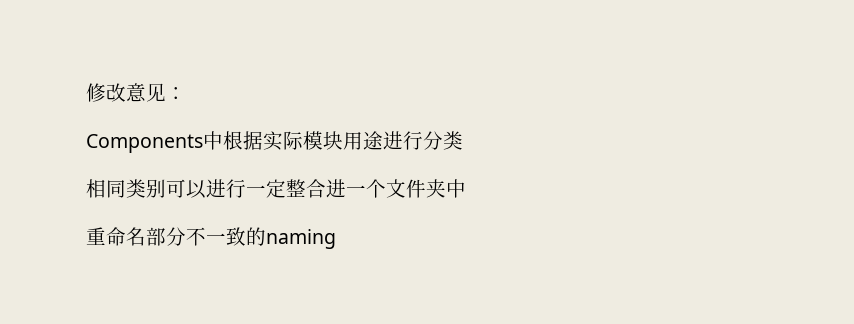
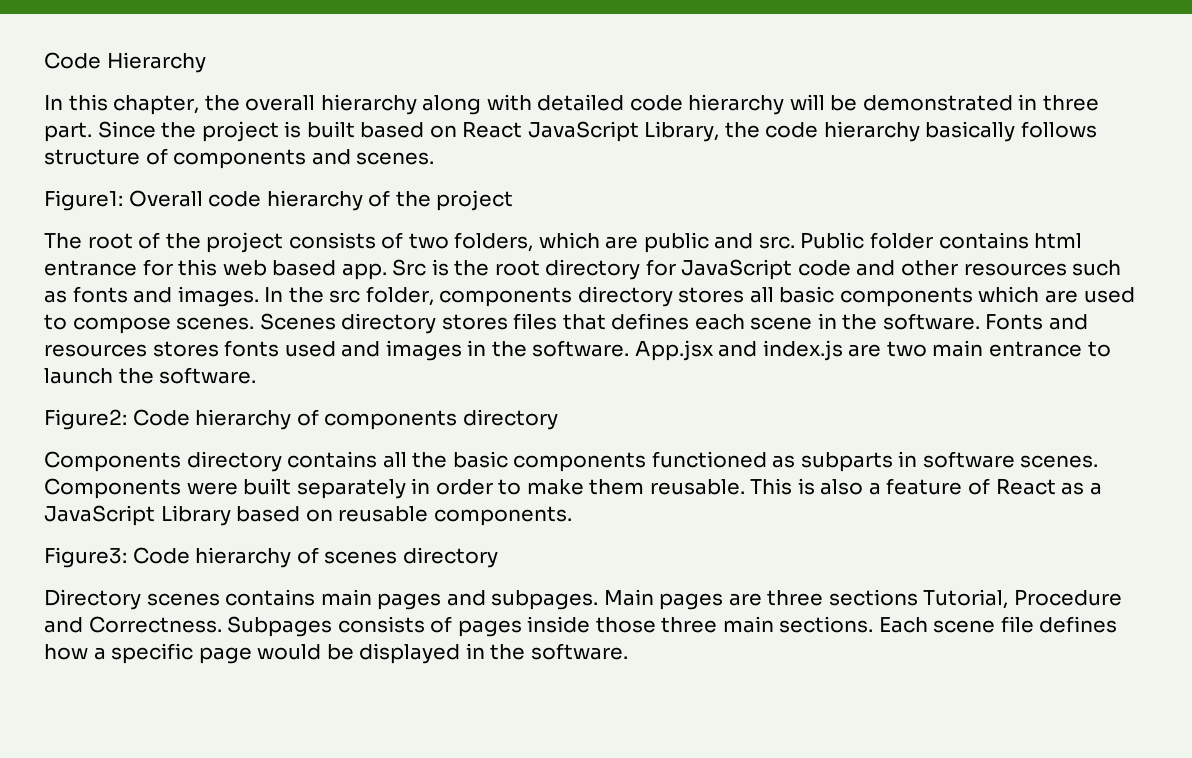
[86,83,186,102] [86,131,463,153] [86,179,466,199] [86,227,336,249] 修改意见： // Components中根据实际模块用途进行分类 // 相同类别可以进行一定整合进一个文件夹中 // 重命名部分不一致的naming -> [44,52,206,73] [44,94,1100,115] [44,121,1098,142] [44,148,435,169] [44,190,514,211] [44,232,1083,253] [44,259,1122,280] [44,286,1135,307] [44,313,1089,334] [44,340,1111,361] [44,367,257,384] [44,409,558,430] [44,451,1099,472] [44,478,1102,499] [44,505,572,526] [44,547,498,568] [44,589,1122,610] [44,616,1118,637] [44,643,628,664] Code Hierarchy // In this chapter, the overall hierarchy along with detailed code hierarchy will be demonstrated in three part. Since the project is built based on React JavaScript Library, the code hierarchy basically follows structure of components and scenes. // Figure1: Overall code hierarchy of the project // The root of the project consists of two folders, which are public and src. Public folder contains html entrance for this web based app. Src is the root directory for JavaScript code and other resources such as fonts and images. In the src folder, components directory stores all basic components which are used to compose scenes. Scenes directory stores files that defines each scene in the software. Fonts and resources stores fonts used and images in the software. App.jsx and index.js are two main entrance to launch the software. // Figure2: Code hierarchy of components directory // Components directory contains all the basic components functioned as subparts in software scenes. Components were built separately in order to make them reusable. This is also a feature of React as a JavaScript Library based on reusable components. // Figure3: Code hierarchy of scenes directory // Directory scenes contains main pages and subpages. Main pages are three sections Tutorial, Procedure and Correctness. Subpages consists of pages inside those three main sections. Each scene file defines how a specific page would be displayed in the software.

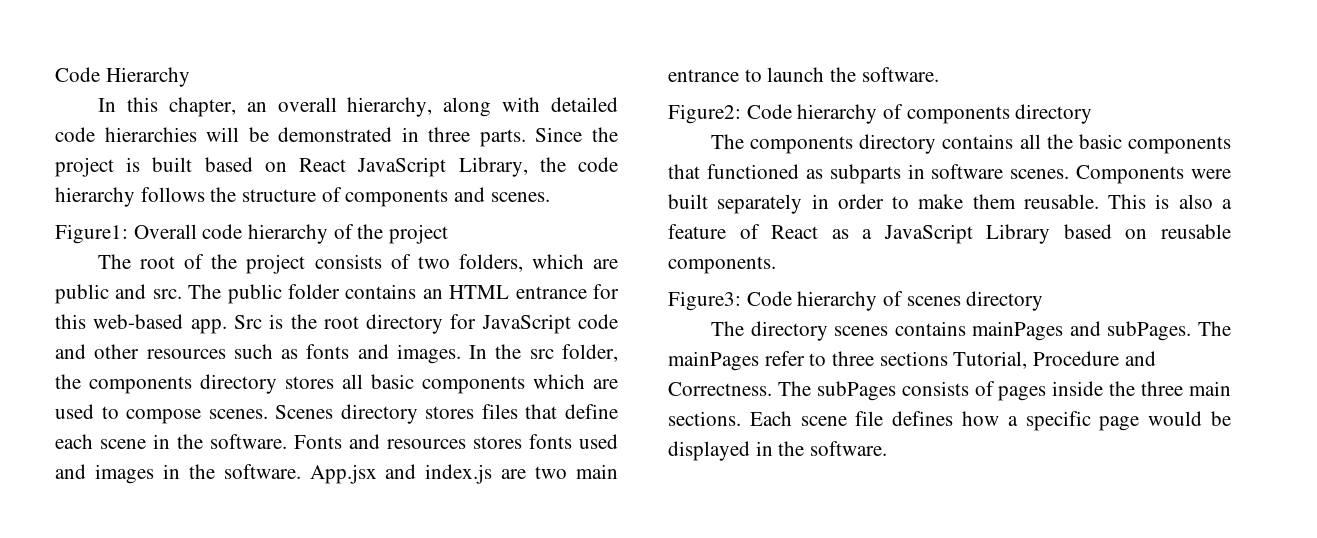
[204,94,417,115] the overall hierarchy -> [246,97,433,117] an overall hierarchy,
[688,94,785,115] hierarchy -> [104,127,197,142] hierarchies
[44,122,92,142] part. -> [479,129,526,147] parts.
[925,121,1098,142] basically follows -> [140,187,237,202] follows the
[800,232,1083,249] Public folder contains html -> [188,284,510,304] The public folder contains an HTML
[222,260,337,276] web based -> [93,314,184,329] web-based
(434, 296) none -> [55,374,81,389] the
[611,313,690,330] defines -> [565,404,618,419] define
[44,451,181,472] Components -> [711,134,854,154] The components
(647, 462) none -> [668,164,700,179] that
[44,589,762,610] Directory scenes contains main pages and subpages. Main pages are -> [711,321,1231,341] [668,351,827,371] The directory scenes contains mainPages and subPages. The mainPages refer to
[227,616,333,637] Subpages -> [777,381,896,401] The subPages
[595,617,656,633] those -> [1109,381,1136,396] the

